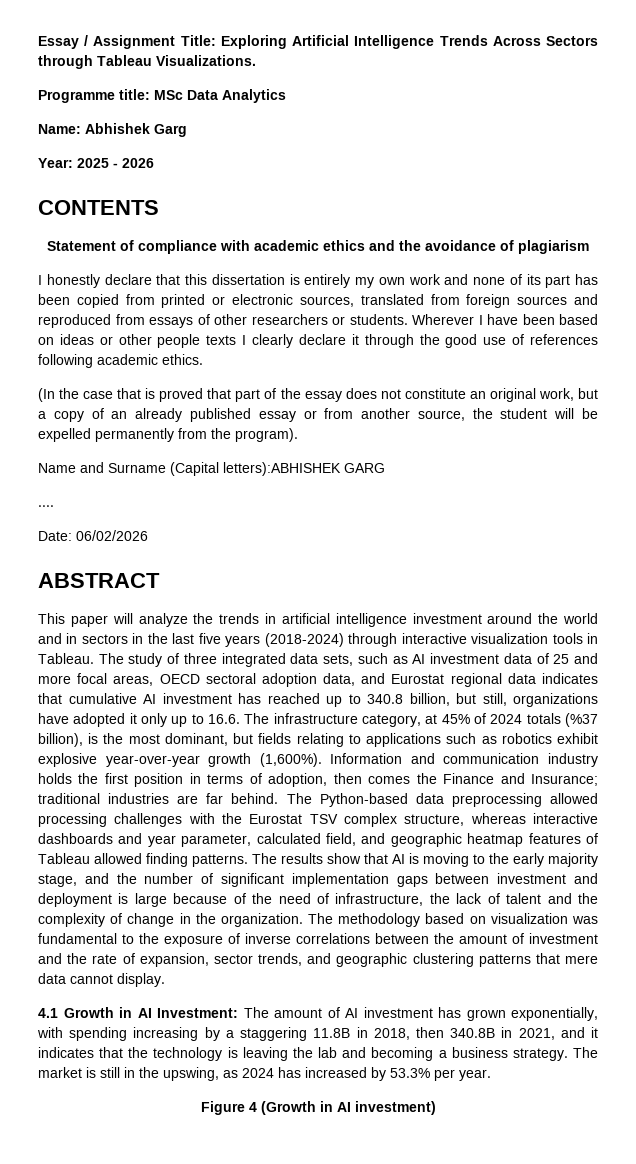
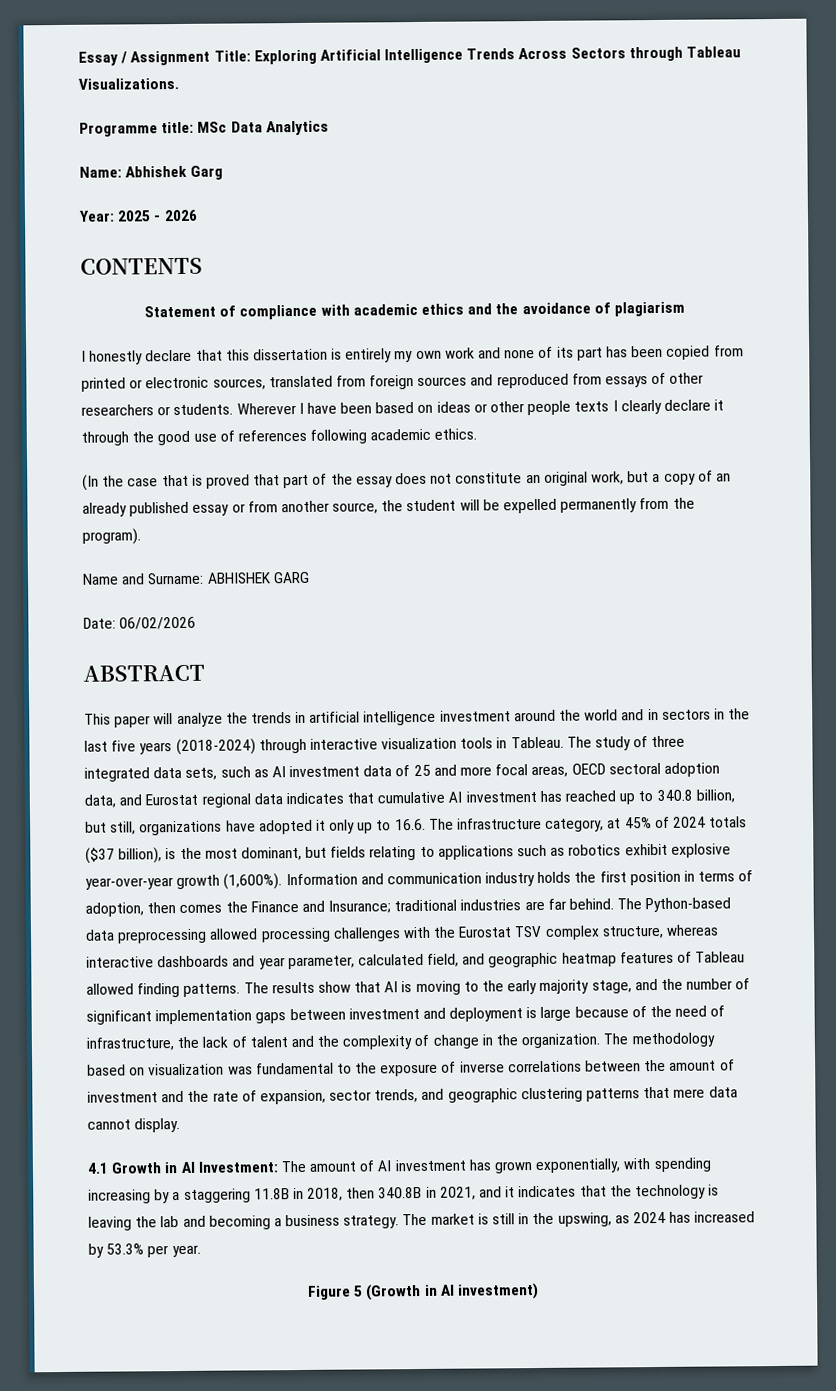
[108,462,341,476] Surname (Capital letters):ABHISHEK -> [147,572,271,585] Surname: ABHISHEK
[38,505,54,507] // .... -> (310, 577) none
[565,713,598,727] (%37 -> [85,847,115,864] ($37
[248,1102,257,1112] 4 -> [353,1285,364,1297] 5

